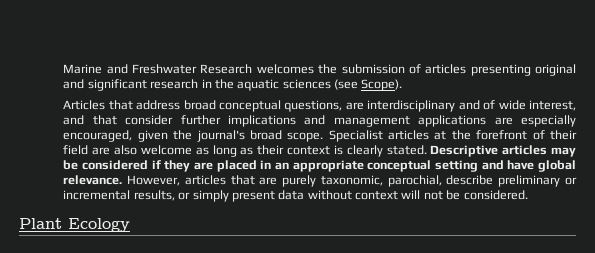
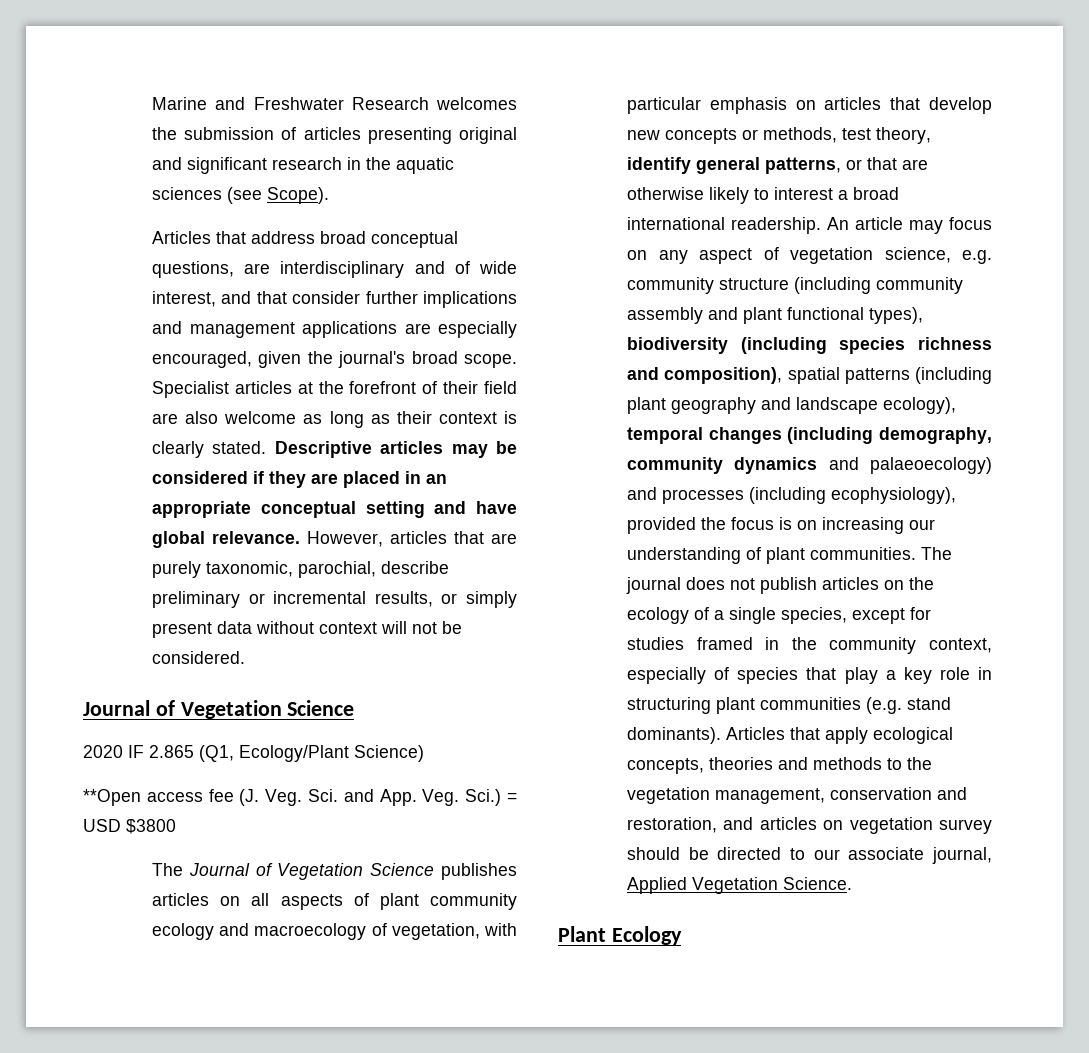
(528, 195) none -> [83,700,355,719] [83,745,424,762] [83,789,517,806] [83,819,176,834] [152,863,517,880] [152,893,517,910] [152,923,517,940] [627,97,992,114] [627,127,932,144] [627,157,929,174] [627,187,900,204] [627,217,993,234] [627,247,992,264] [627,277,964,294] [627,307,924,324] [627,337,992,354] [627,367,992,384] [627,397,957,414] [627,427,992,444] [627,457,992,474] [627,487,957,504] [627,517,936,534] [627,547,953,564] [626,577,935,594] [627,607,932,624] [627,637,992,654] [627,667,992,684] [627,697,952,714] [627,727,954,744] [627,757,933,774] [627,787,968,804] [627,817,992,834] [627,847,992,864] [627,877,853,894] // Journal of Vegetation Science // 2020 IF 2.865 (Q1, Ecology/Plant Science) // **Open access fee (J. Veg. Sci. and App. Veg. Sci.) = USD $3800 // The Journal of Vegetation Science publishes articles on all aspects of plant community ecology and macroecology of vegetation, with particular emphasis on articles that develop new concepts or methods, test theory, identify general patterns, or that are otherwise likely to interest a broad international readership. An article may focus on any aspect of vegetation science, e.g. community structure (including community assembly and plant functional types), biodiversity (including species richness and composition), spatial patterns (including plant geography and landscape ecology), temporal changes (including demography, community dynamics and palaeoecology) and processes (including ecophysiology), provided the focus is on increasing our understanding of plant communities. The journal does not publish articles on the ecology of a single species, except for studies framed in the community context, especially of species that play a key role in structuring plant communities (e.g. stand dominants). Articles that apply ecological concepts, theories and methods to the vegetation management, conservation and restoration, and articles on vegetation survey should be directed to our associate journal, Applied Vegetation Science.

